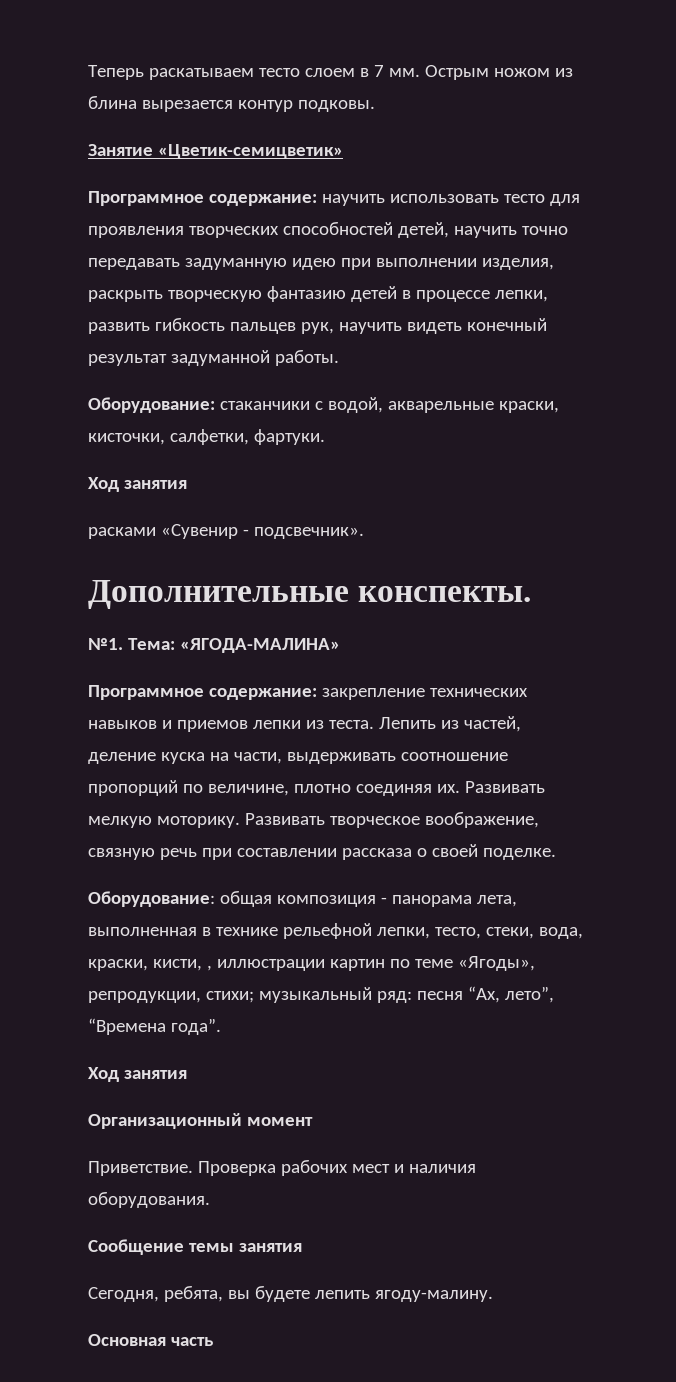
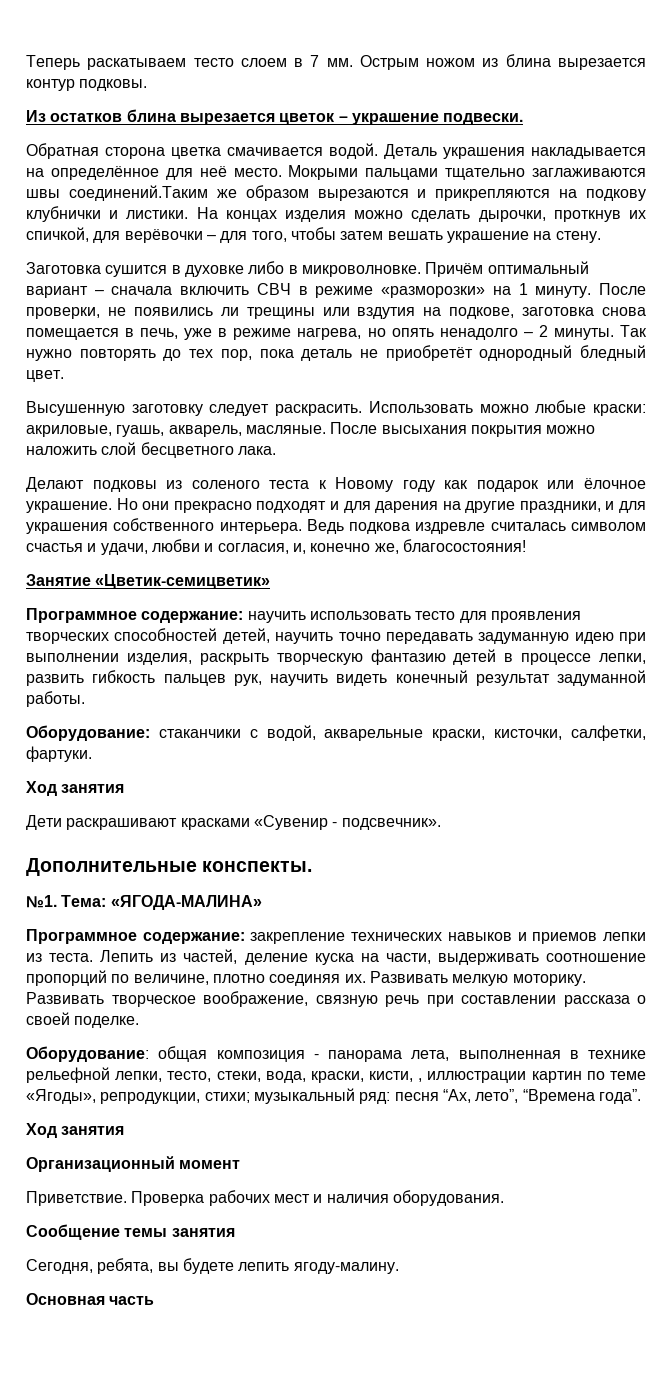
(375, 106) none -> [26,109,524,125] [26,143,646,159] [26,165,646,180] [26,185,646,201] [26,206,647,222] [26,227,601,243] [26,261,589,277] [26,283,647,298] [26,307,647,319] [26,325,648,340] [26,345,647,361] [26,370,64,382] [26,400,646,416] [26,422,596,437] [26,442,276,458] [26,477,647,492] [26,498,646,513] [26,518,646,534] [26,539,526,555] // Из остатков блина вырезается цветок – украшение подвески. // Обратная сторона цветка смачивается водой. Деталь украшения накладывается на определённое для неё место. Мокрыми пальцами тщательно заглаживаются швы соединений.Таким же образом вырезаются и прикрепляются на подкову клубнички и листики. На концах изделия можно сделать дырочки, проткнув их спичкой, для верёвочки – для того, чтобы затем вешать украшение на стену. // Заготовка сушится в духовке либо в микроволновке. Причём оптимальный вариант – сначала включить СВЧ в режиме «разморозки» на 1 минуту. После проверки, не появились ли трещины или вздутия на подкове, заготовка снова помещается в печь, уже в режиме нагрева, но опять ненадолго – 2 минуты. Так нужно повторять до тех пор, пока деталь не приобретёт однородный бледный цвет. // Высушенную заготовку следует раскрасить. Использовать можно любые краски: акриловые, гуашь, акварель, масляные. После высыхания покрытия можно наложить слой бесцветного лака. // Делают подковы из соленого теста к Новому году как подарок или ёлочное украшение. Но они прекрасно подходят и для дарения на другие праздники, и для украшения собственного интерьера. Ведь подкова издревле считалась символом счастья и удачи, любви и согласия, и, конечно же, благосостояния!
[88,527,156,539] расками -> [26,815,250,830] Дети раскрашивают красками

